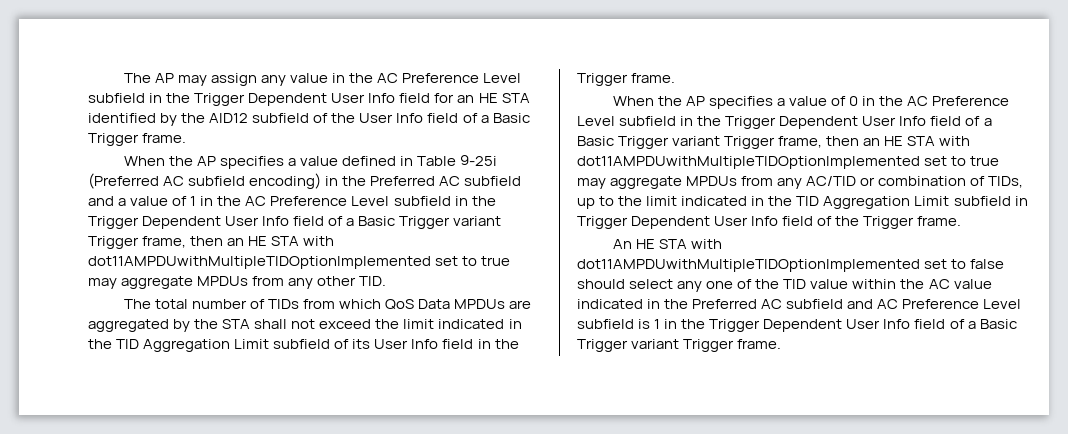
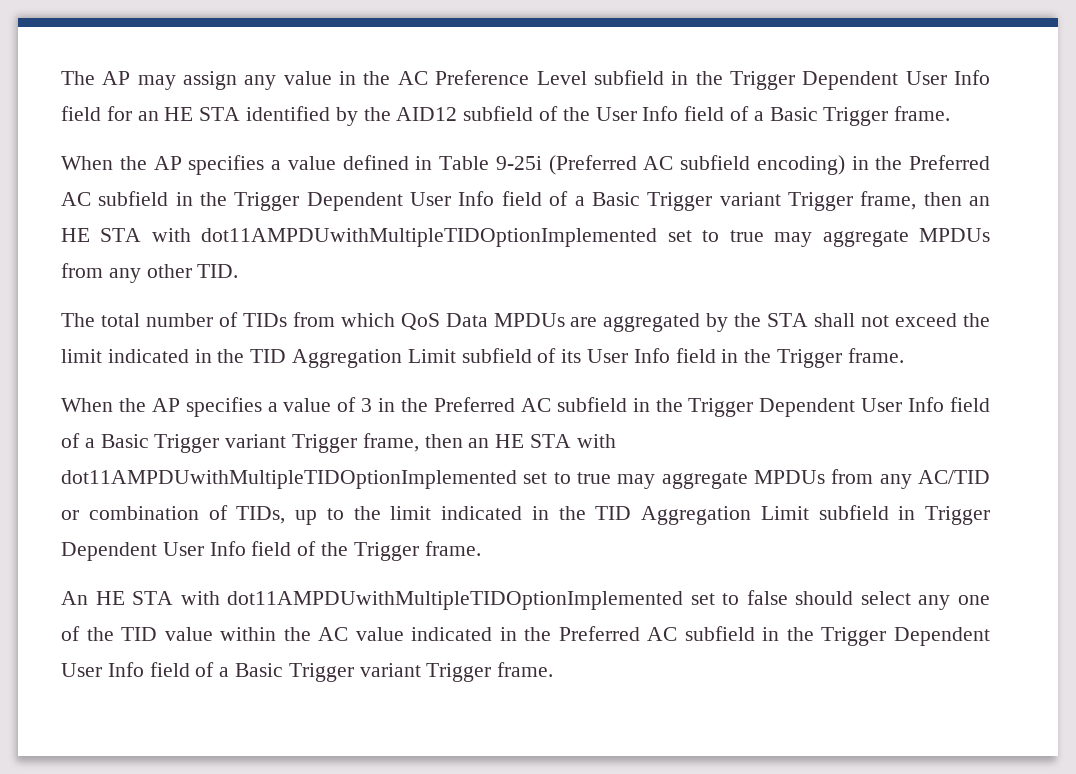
[88,196,451,206] and a value of 1 in the AC Preference Level subfield -> (169, 198) none
[849,96,1010,106] [577,116,615,126] 0 in the AC Preference Level -> [361,397,551,412] 3 in the Preferred AC
[847,299,1022,309] [577,319,661,329] and AC Preference Level subfield is 1 -> (755, 633) none

